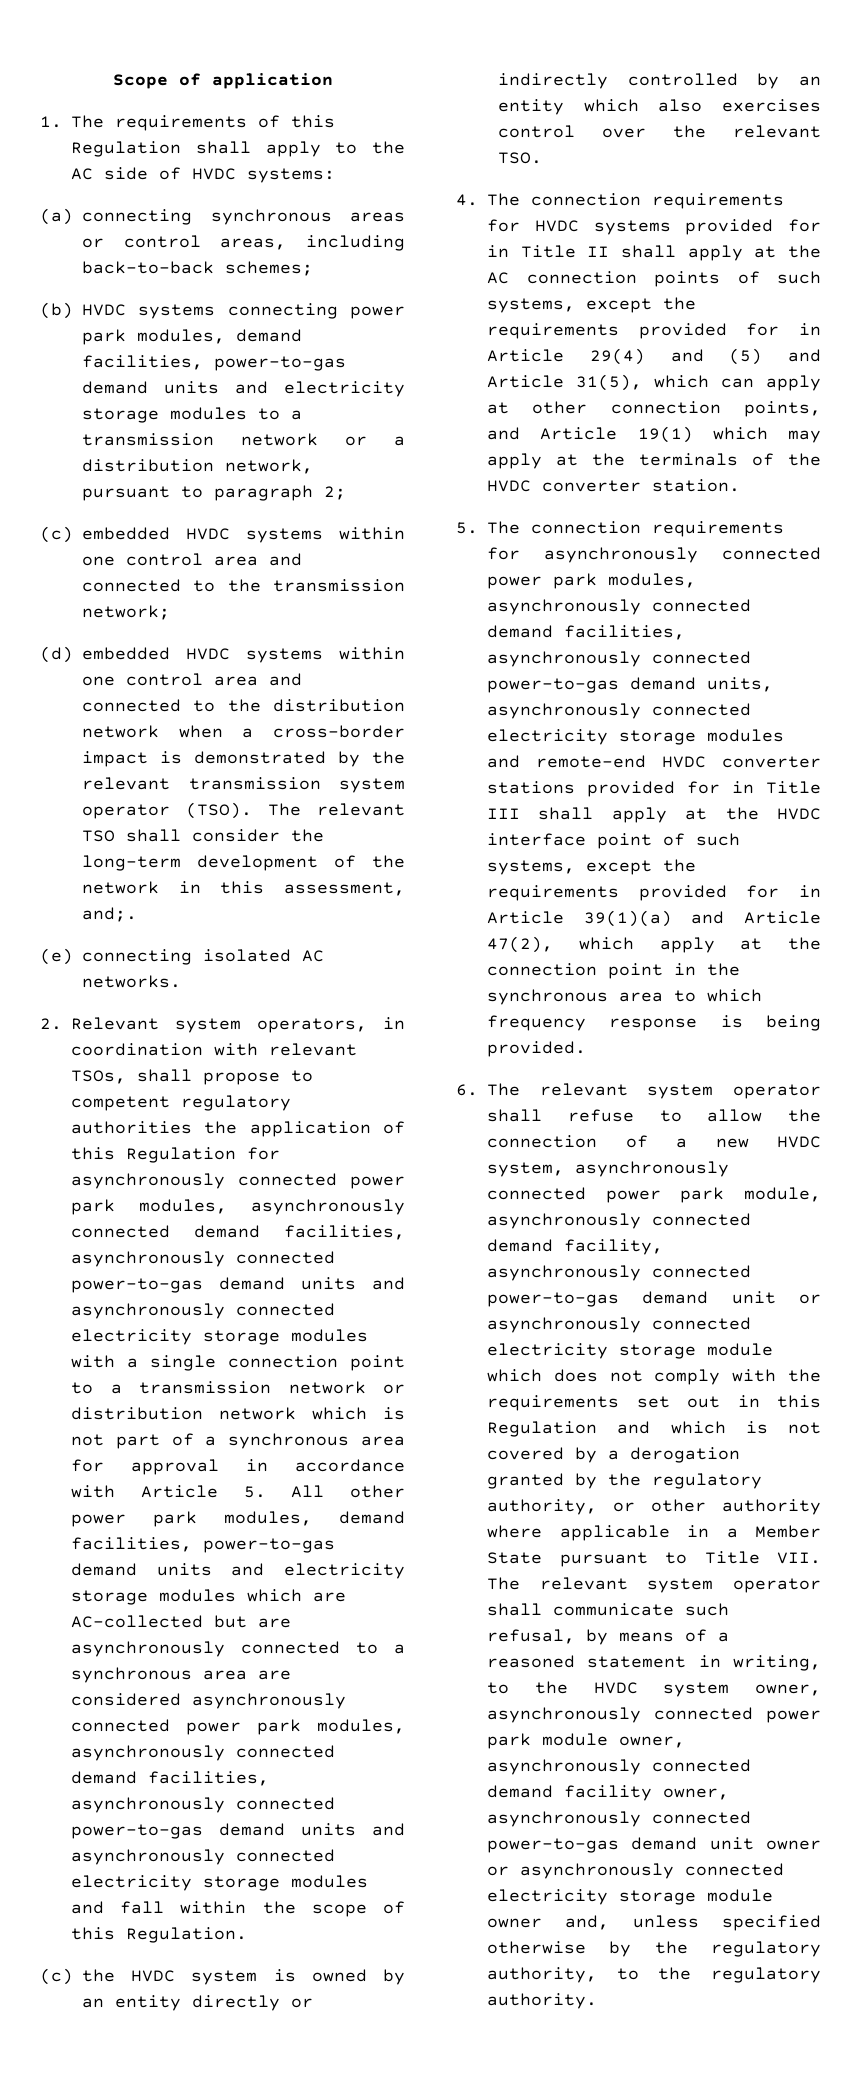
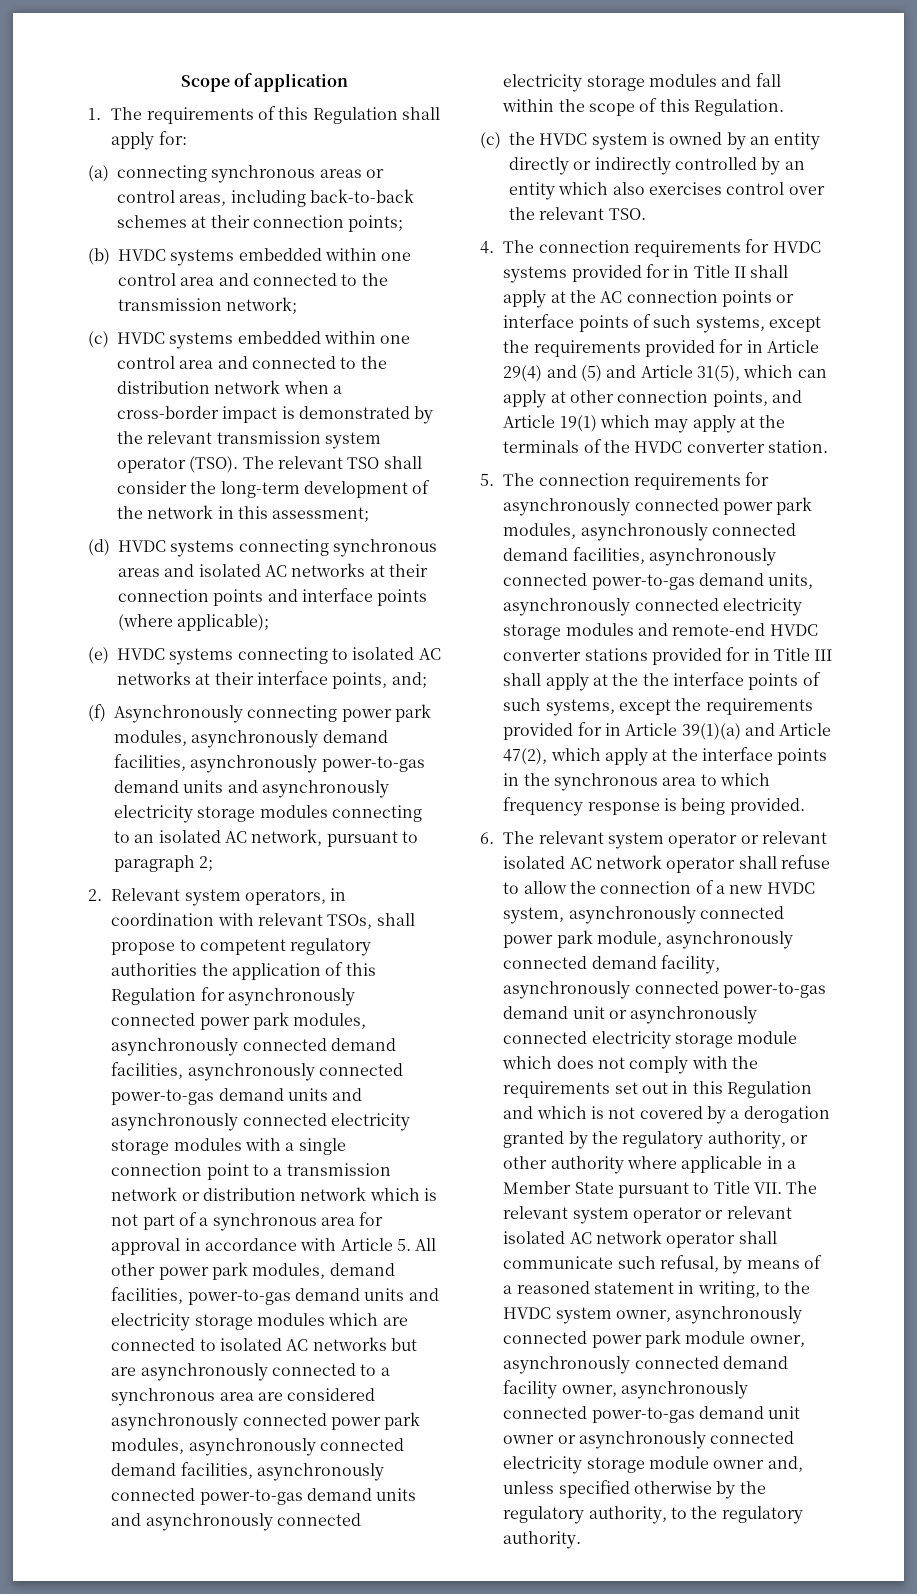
[335,141,405,154] [71,167,335,183] to the AC side of HVDC systems: -> [158,131,187,145] for:
[225,261,313,276] [40,302,405,319] [82,329,302,345] [82,355,346,371] [82,381,405,397] [82,407,302,423] [82,433,405,446] [82,459,313,474] [82,485,346,501] [40,526,323,543] schemes; // (b) HVDC systems connecting power park modules, demand facilities, power-to-gas demand units and electricity storage modules to a transmission network or a distribution network, pursuant to paragraph 2; // (c) embedded HVDC systems -> [117,215,404,232] [88,248,322,266] schemes at their connection points; // (b) HVDC systems embedded
[40,646,323,663] (d) embedded HVDC systems -> [88,331,321,349] (c) HVDC systems embedded
[284,882,405,896] [82,907,137,922] [40,948,324,965] [82,975,181,988] assessment, and;. // (e) connecting isolated AC networks. -> [272,507,370,522] [88,539,437,557] [118,563,428,577] [118,588,428,606] [118,614,270,631] [88,647,441,665] [117,671,427,689] [88,704,431,723] [114,730,388,748] [114,754,425,773] [114,780,389,798] [114,805,422,823] [114,829,418,847] [114,855,214,872] assessment; // (d) HVDC systems connecting synchronous areas and isolated AC networks at their connection points and interface points (where applicable); // (e) HVDC systems connecting to isolated AC networks at their interface points, and; // (f) Asynchronously connecting power park modules, asynchronously demand facilities, asynchronously power-to-gas demand units and asynchronously electricity storage modules connecting to an isolated AC network, pursuant to paragraph 2;
[71,1615,203,1628] AC-collected -> [111,1337,387,1351] connected to isolated AC networks
(720, 279) none -> [776,294,795,303] [503,314,629,332] or interface points
[777,808,821,820] [487,833,652,849] HVDC interface point -> [642,672,799,690] the interface points
[487,963,663,979] connection point -> [702,747,828,765] interface points
(821, 1091) none -> [740,831,828,844] [503,855,736,873] or relevant isolated AC network operator
(821, 1585) none -> [705,1206,792,1219] [503,1230,736,1248] or relevant isolated AC network operator

